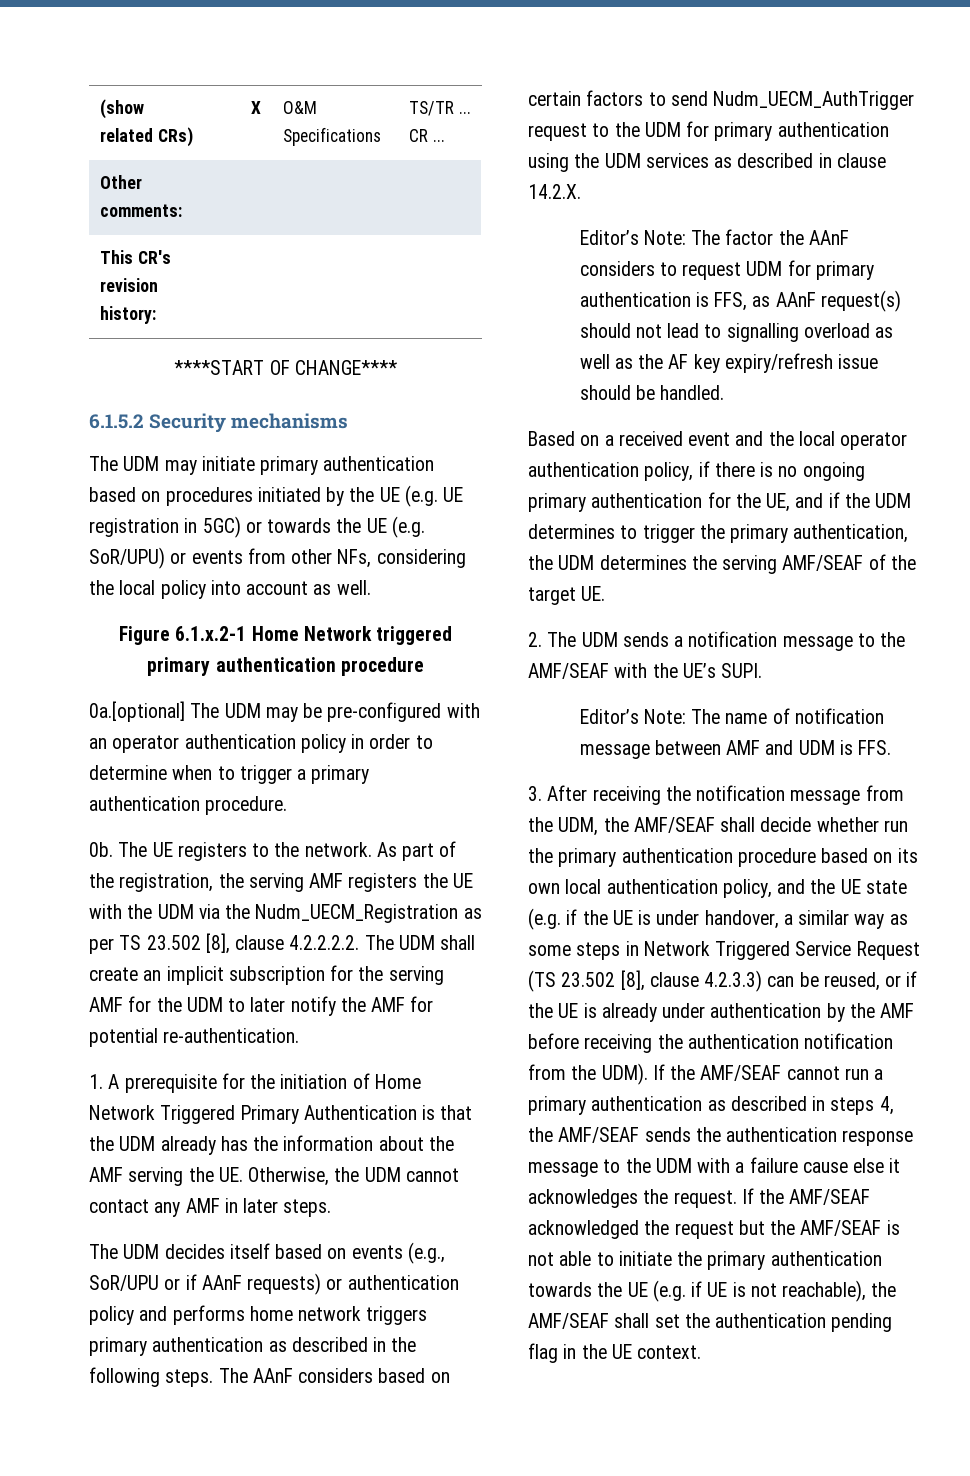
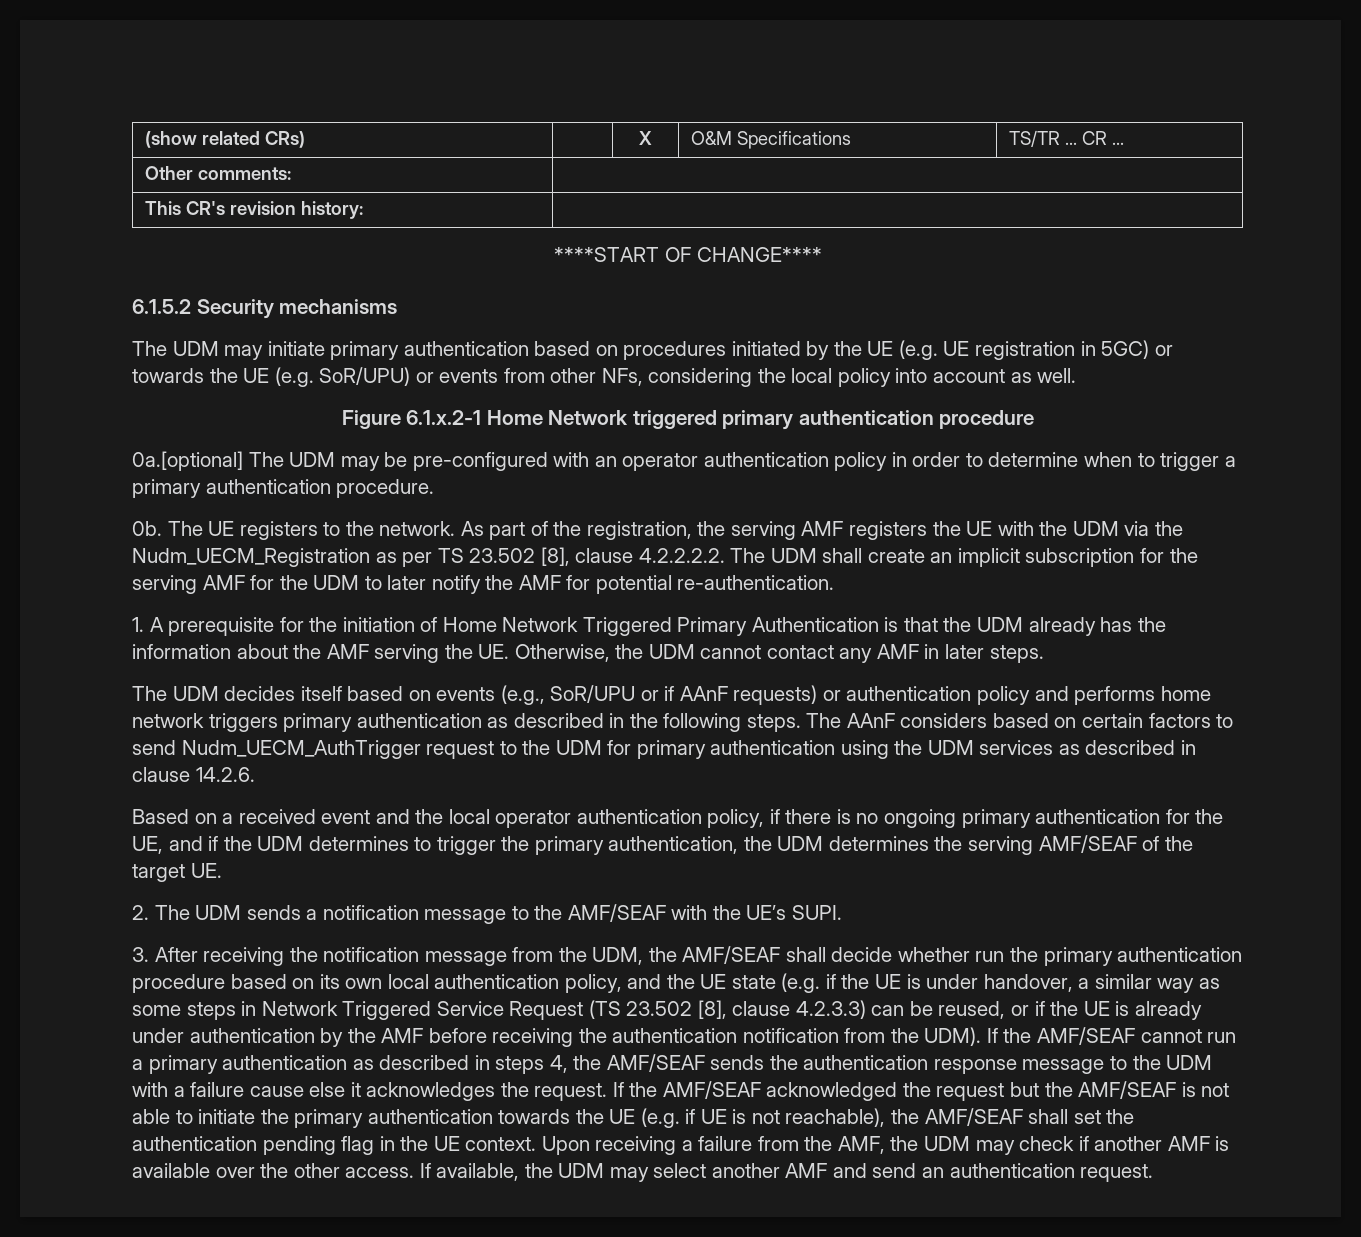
[528,184,581,199] [579,229,849,245] [579,260,874,280] [579,290,901,312] [579,323,894,342] [579,353,879,373] [579,385,725,400] 14.2.X. // Editor’s Note: The factor the AAnF considers to request UDM for primary authentication is FFS, as AAnF request(s) should not lead to signalling overload as well as the AF key expiry/refresh issue should be handled. -> [195,767,255,782] 14.2.6.
[579,708,884,724] [579,740,892,759] // Editor’s Note: The name of notification message between AMF and UDM is FFS. -> (842, 912) none
(702, 1352) none -> [541,1136,1230,1155] [132,1163,1154,1182] Upon receiving a failure from the AMF, the UDM may check if another AMF is available over the other access. If available, the UDM may select another AMF and send an authentication request.

